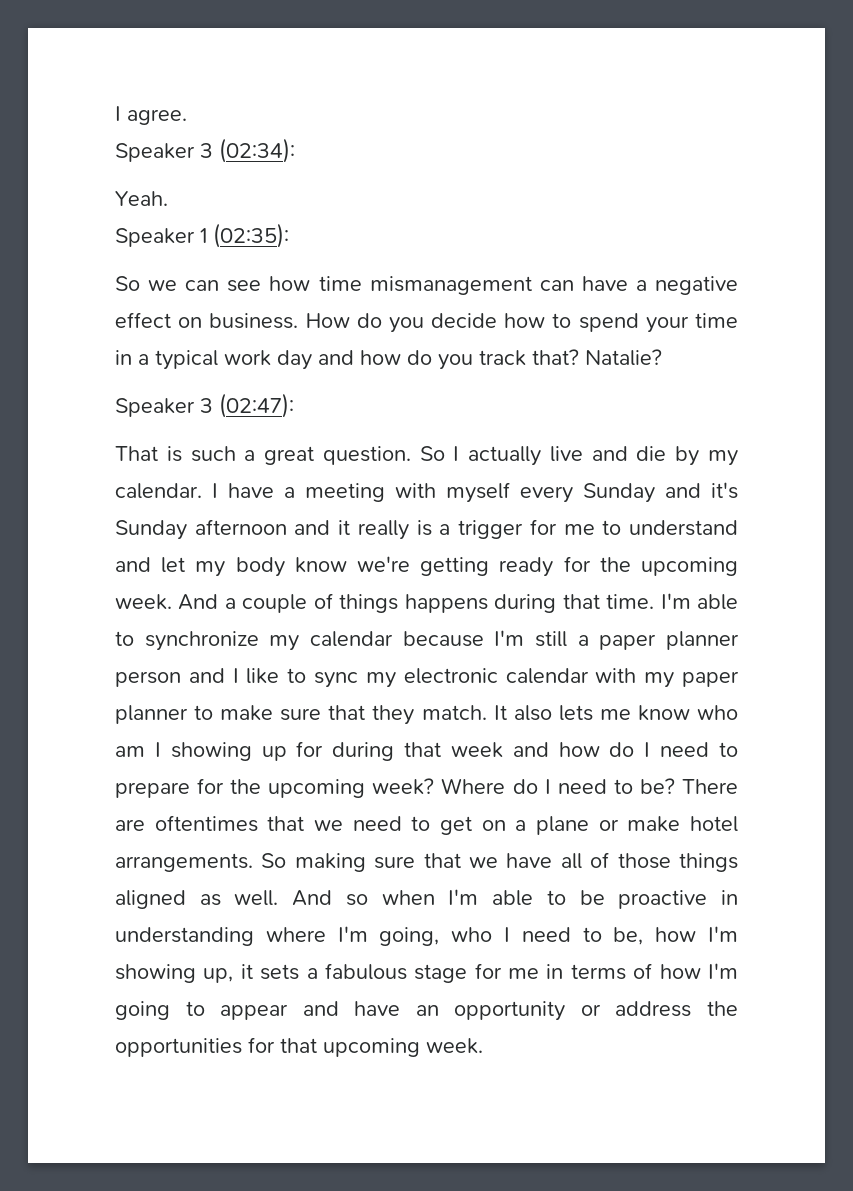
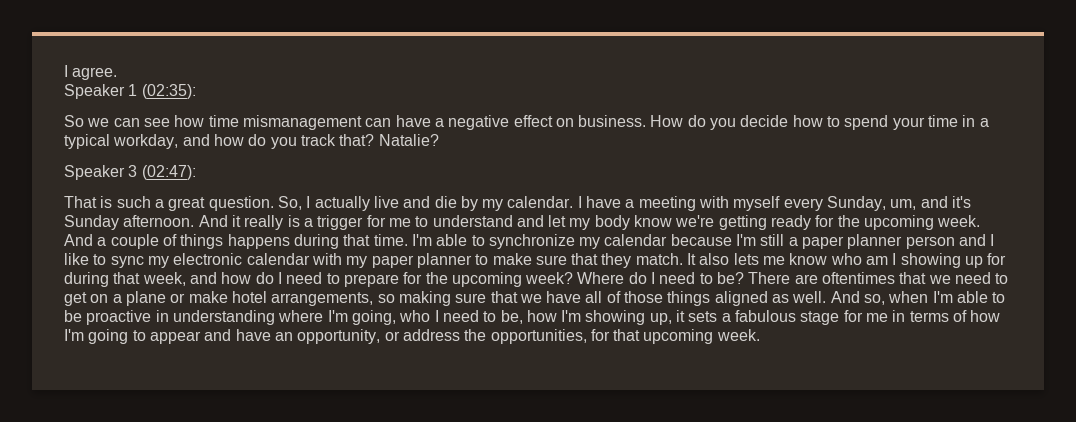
[115,138,295,163] [115,191,168,206] // Speaker 3 (02:34): // Yeah. -> (118, 73) none
[224,350,312,370] work day -> [113,134,179,149] workday,
[419,446,445,461] So -> [277,196,302,210] So,
[583,483,655,503] Sunday -> [827,196,917,211] Sunday, um,
[194,519,331,535] afternoon and -> [123,215,228,227] afternoon. And
[450,742,503,758] week -> [142,272,186,286] week,
[115,853,287,872] arrangements. So -> [271,292,395,306] arrangements, so
[345,894,368,906] so -> [864,294,886,305] so,
[454,1001,566,1021] opportunity -> [297,329,381,344] opportunity,
[115,1038,242,1057] opportunities -> [490,329,587,344] opportunities,

